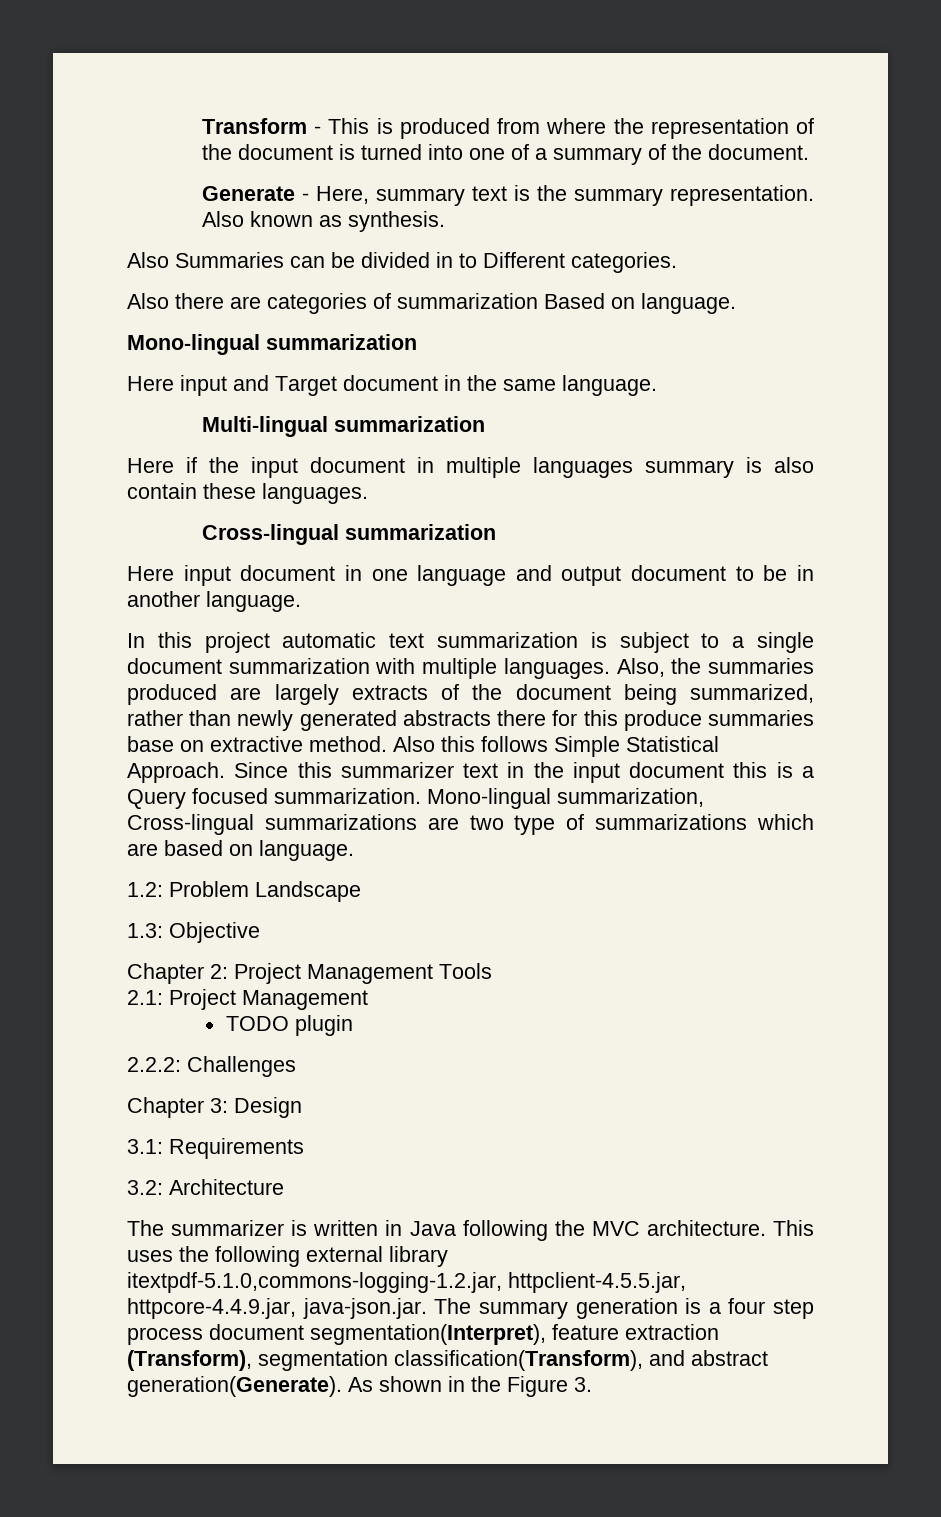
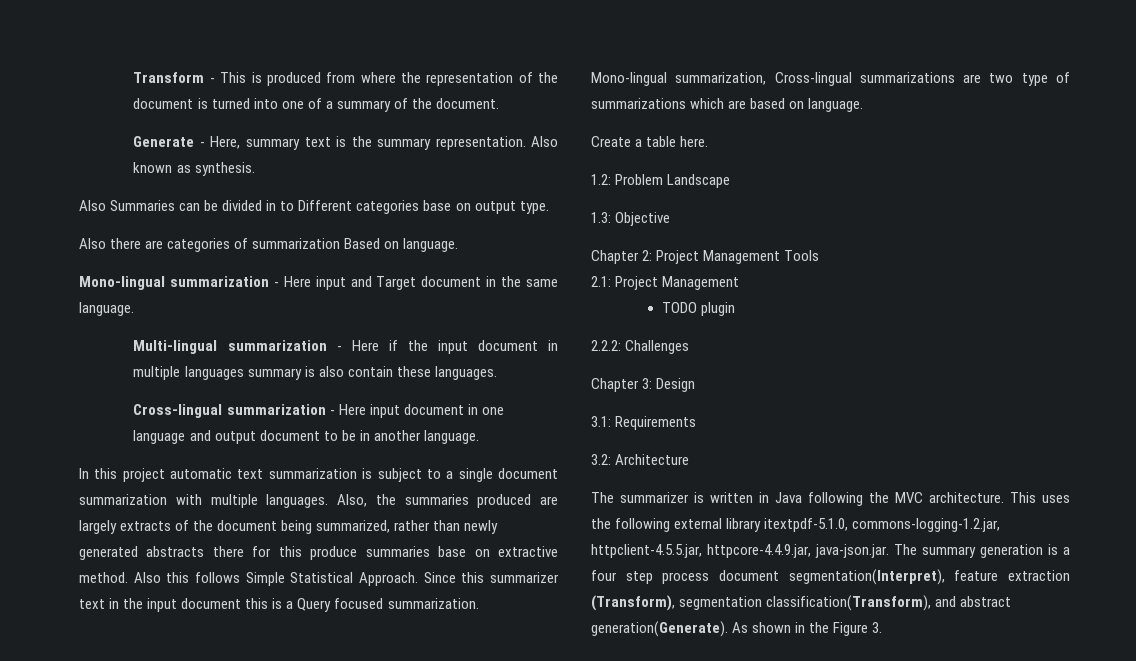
[571,252,677,273] categories. -> [356,200,549,214] categories base on output type.
(417, 342) // -> [273,282,279,287] -
(485, 424) // -> [336,346,342,351] -
(496, 532) // -> [329,410,335,415] -
(354, 850) none -> [591,136,709,147] // Create a table here.
[127,1272,502,1293] itextpdf-5.1.0,commons-logging-1.2.jar, -> [764,518,1001,532] itextpdf-5.1.0, commons-logging-1.2.jar,

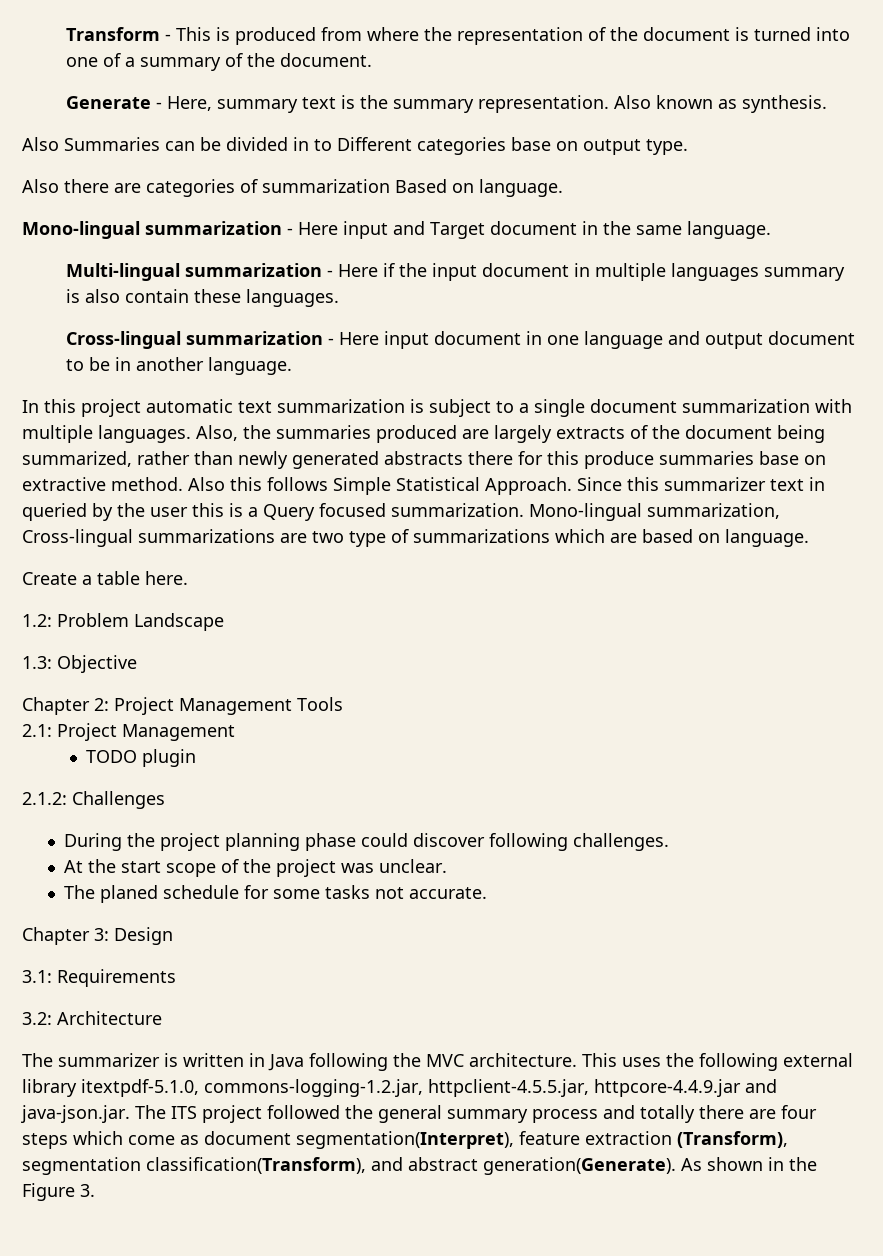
[123,598,242,612] the input document -> [22,503,188,521] queried by the user
[591,340,621,351] 2.2.2: -> [22,792,67,805] 2.1.2:
(690, 347) none -> [63,833,669,851] [63,859,447,877] [63,885,487,903] // During the project planning phase could discover following challenges. // At the start scope of the project was unclear. // The planed schedule for some tasks not accurate.
[707,544,1070,558] [591,570,710,584] httpcore-4.4.9.jar, java-json.jar. The summary generation is a four step process -> [594,1079,777,1097] [21,1105,817,1123] [22,1131,199,1149] httpcore-4.4.9.jar and java-json.jar. The ITS project followed the general summary process and totally there are four steps which come as

